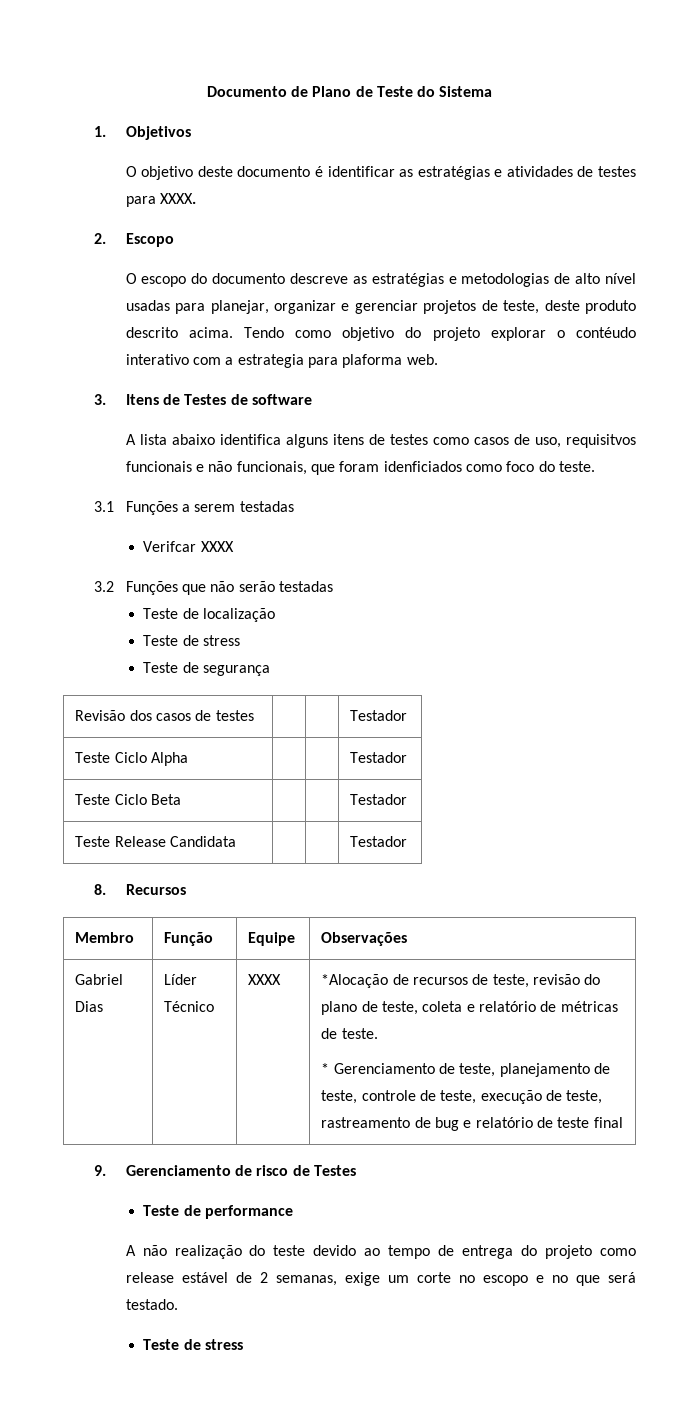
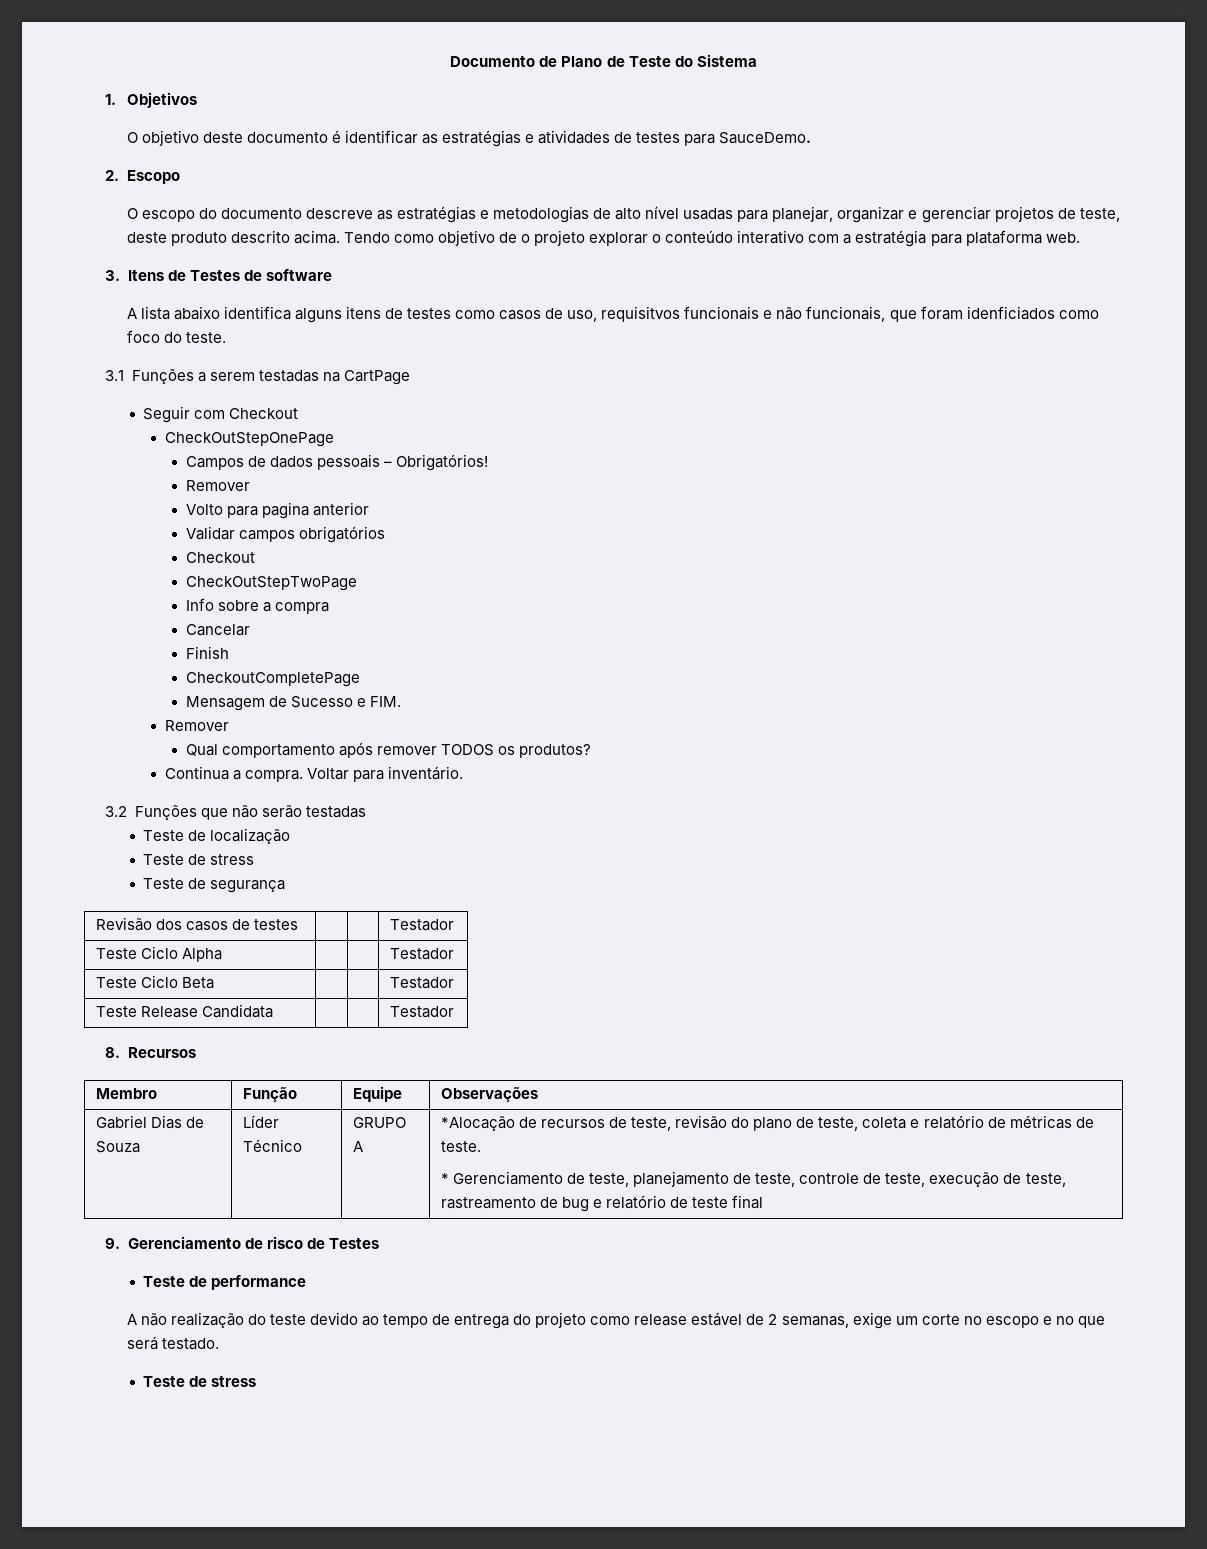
[159,193,196,204] XXXX. -> [719,132,812,144] SauceDemo.
[405,327,422,338] do -> [499,232,531,243] de o
[576,327,636,338] contéudo -> [665,230,734,243] conteúdo
[237,354,403,368] estrategia para plaforma -> [855,230,1042,247] estratégia para plataforma
[143,541,234,552] // Verifcar XXXX -> [323,370,411,385] [143,406,299,423] [164,432,334,447] [185,454,489,471] [185,480,250,491] [185,502,369,519] [185,526,385,543] [185,552,255,563] [185,576,357,591] [185,598,329,614] [185,624,250,636] [185,646,229,659] [185,672,360,687] [185,696,402,711] [164,720,229,731] [185,742,592,758] [164,766,463,782] na CartPage // Seguir com Checkout // CheckOutStepOnePage // Campos de dados pessoais – Obrigatórios! // Remover // Volto para pagina anterior // Validar campos obrigatórios // Checkout // CheckOutStepTwoPage // Info sobre a compra // Cancelar // Finish // CheckoutCompletePage // Mensagem de Sucesso e FIM. // Remover // Qual comportamento após remover TODOS os produtos? // Continua a compra. Voltar para inventário.
(104, 1006) none -> [186,1117,205,1128] [95,1141,140,1153] de Souza
[248,974,282,985] XXXX -> [352,1117,406,1128] [352,1141,363,1152] GRUPO A

